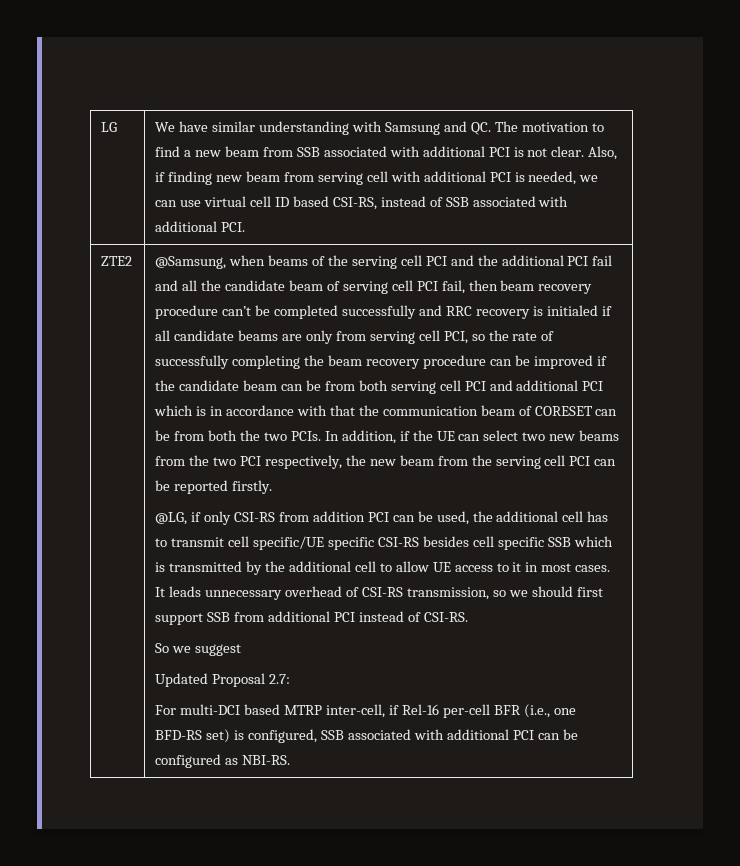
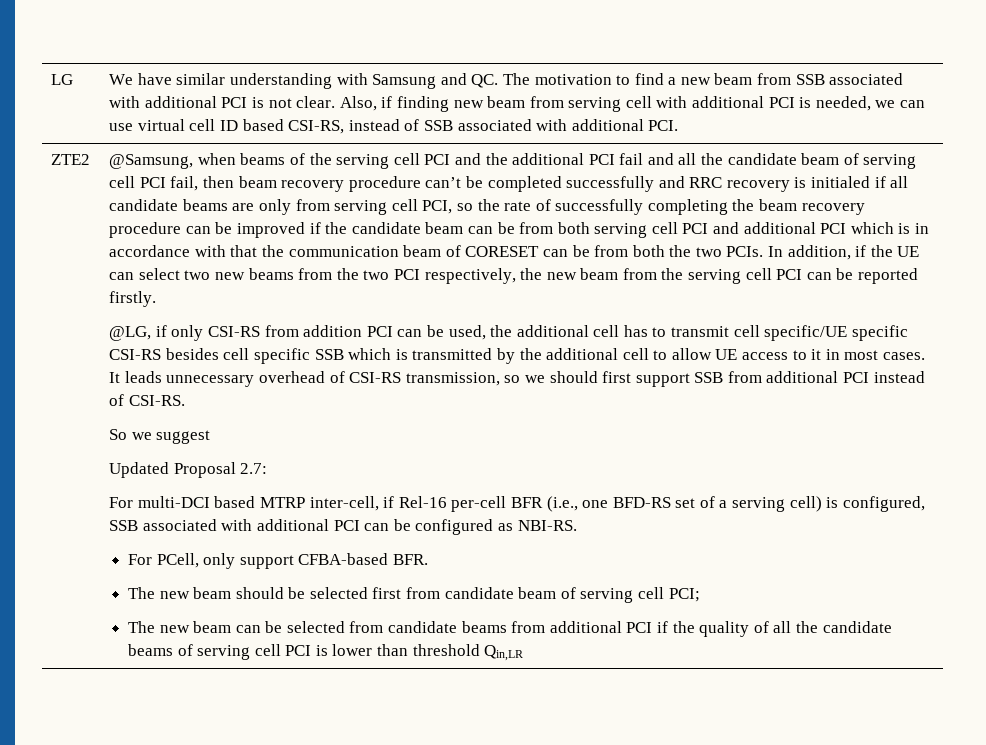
[206,729,231,743] set) -> [675,496,822,512] set of a serving cell)
(291, 760) none -> [127,553,428,569] [127,587,700,603] [127,621,892,637] [127,644,524,661] // For PCell, only support CFBA-based BFR. // The new beam should be selected first from candidate beam of serving cell PCI; // The new beam can be selected from candidate beams from additional PCI if the quality of all the candidate beams of serving cell PCI is lower than threshold Qin,LR

